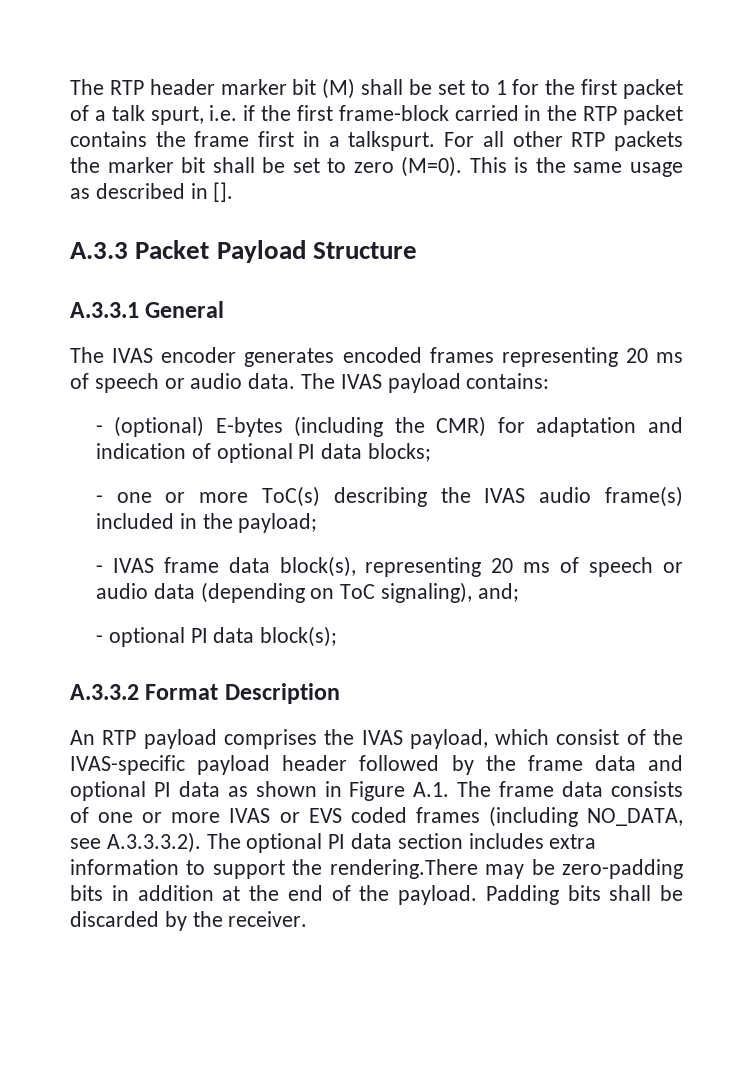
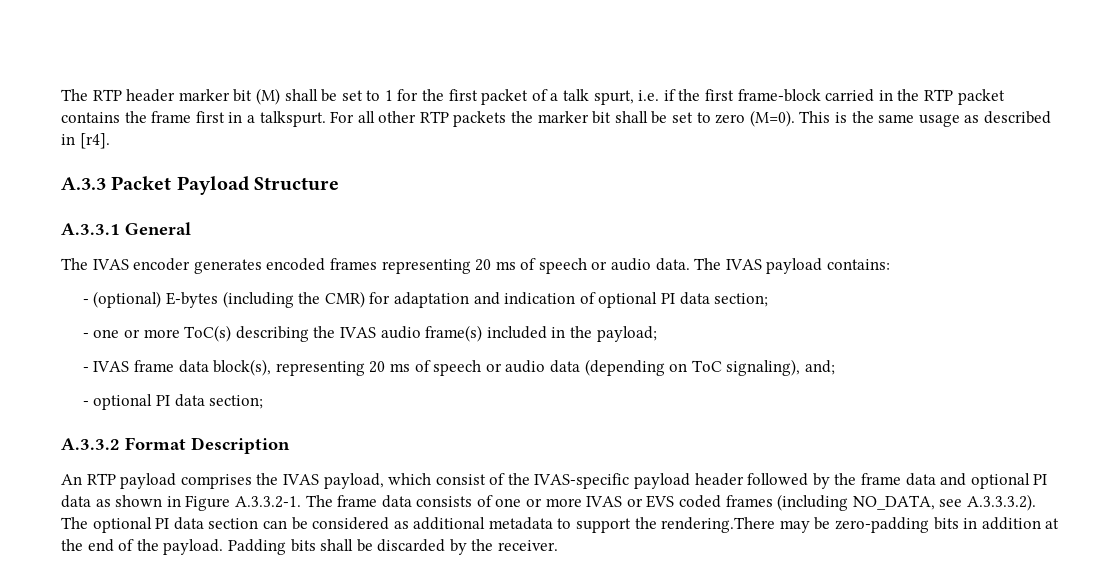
[213,182,234,202] []. -> [79,133,110,149] [r4].
[367,443,431,462] blocks; -> [714,293,769,307] section;
[260,626,338,647] block(s); -> [209,395,264,409] section;
[413,782,450,797] A.1. -> [234,496,301,508] A.3.3.2-1.
[468,833,597,849] [70,859,179,875] includes extra information -> [262,517,553,530] can be considered as additional metadata

